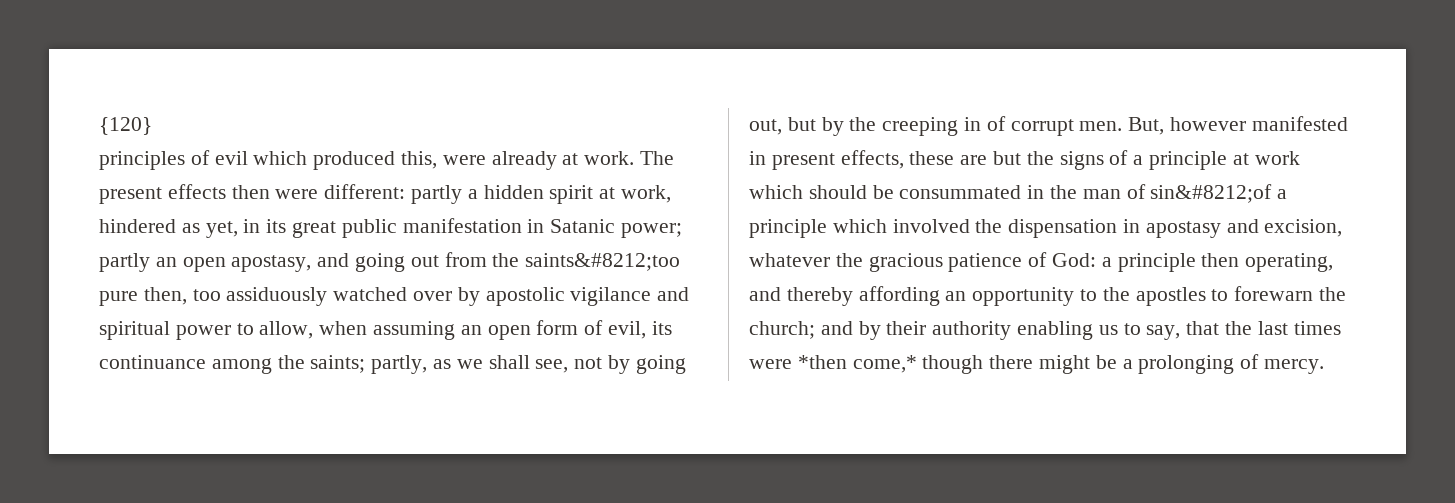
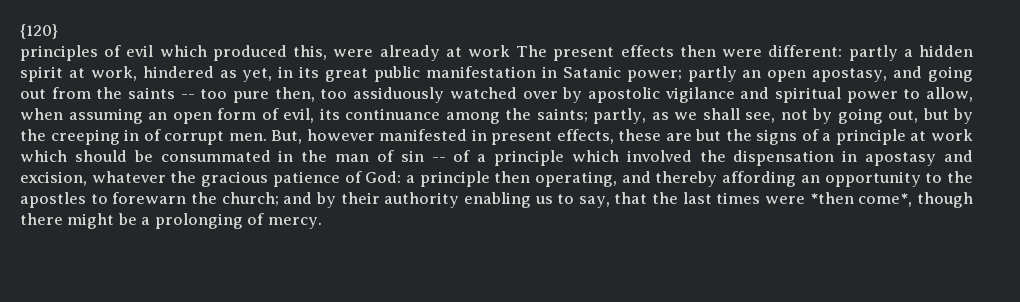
[584,151,635,165] work. -> [468,45,511,57] work
[525,253,681,271] saints&#8212;too -> [128,87,228,99] saints -- too
[1150,184,1273,203] sin&#8212;of -> [400,150,471,162] sin -- of
[852,355,917,373] come,* -> [858,193,913,207] come*,

